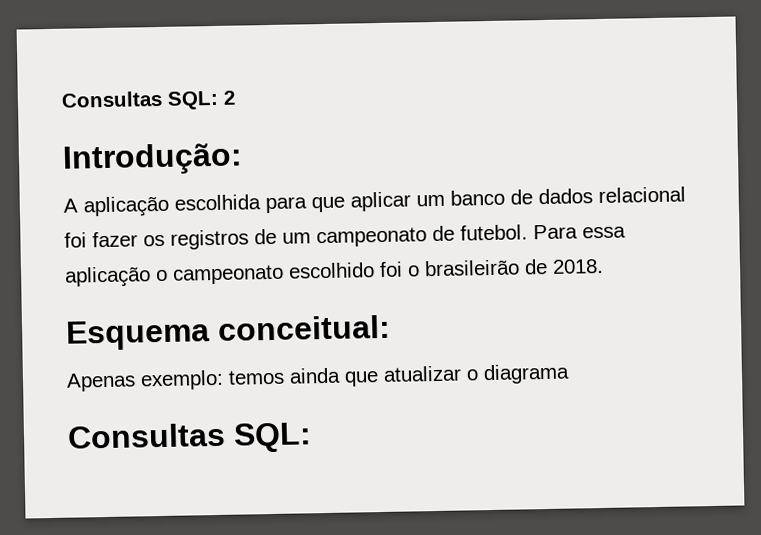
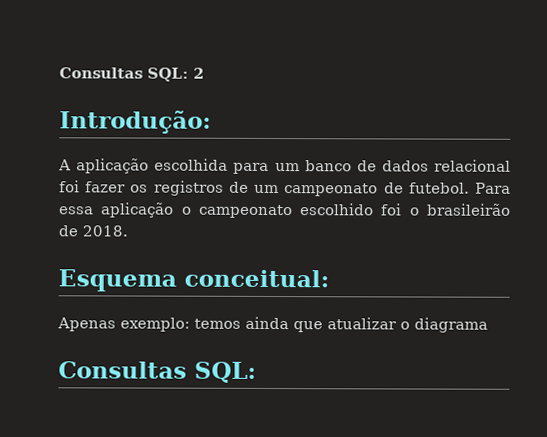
[311,191,411,213] que aplicar -> (270, 168) none

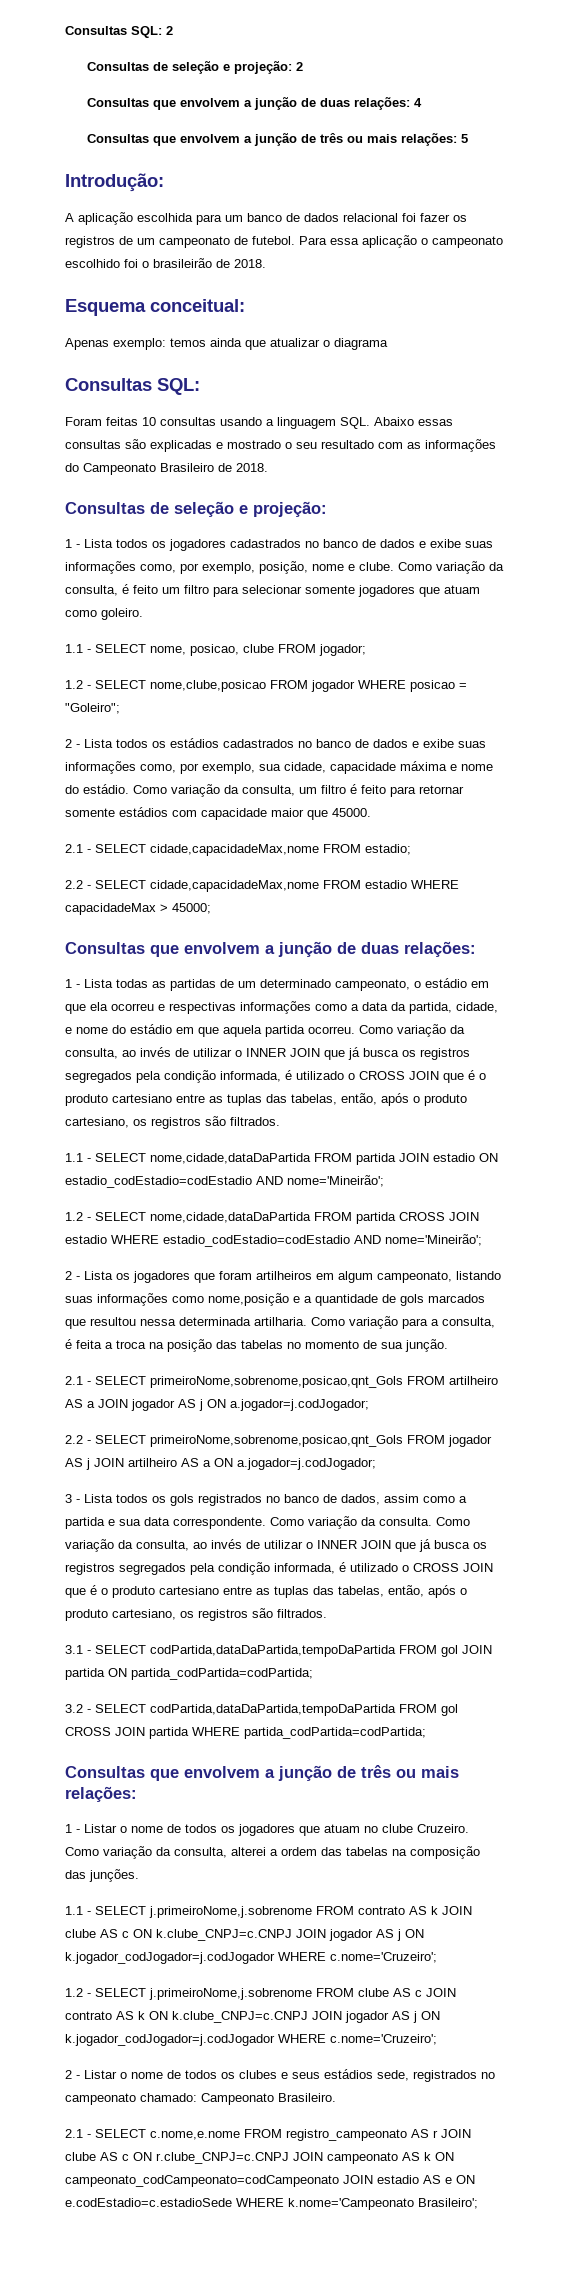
(204, 73) none -> [87,61,304,74] [87,97,423,110] [87,133,469,146] // Consultas de seleção e projeção: 2 // Consultas que envolvem a junção de duas relações: 4 // Consultas que envolvem a junção de três ou mais relações: 5
(256, 372) none -> [65,417,453,429] [65,439,496,452] [65,463,268,475] [65,501,327,517] [65,539,493,551] [65,561,504,574] [65,584,480,597] [65,608,143,620] [65,644,366,656] [65,680,467,692] [65,703,120,714] [65,738,486,748] [65,761,493,774] [65,784,464,797] [65,807,371,820] [65,844,411,856] [65,880,459,892] [65,903,211,915] [65,941,476,957] [65,978,489,991] [65,1001,498,1014] [65,1024,465,1037] [65,1047,470,1060] [65,1070,486,1083] [65,1093,467,1106] [65,1116,280,1129] [65,1153,498,1165] [65,1175,384,1188] [65,1212,479,1224] [65,1234,482,1247] [65,1271,501,1283] [65,1293,485,1306] [65,1316,495,1329] [65,1339,448,1352] [65,1376,498,1388] [65,1399,369,1411] [65,1435,492,1447] [65,1458,376,1470] [65,1494,467,1506] [65,1516,470,1529] [65,1539,487,1552] [65,1562,493,1575] [65,1585,467,1598] [65,1608,327,1621] [65,1645,492,1657] [65,1668,313,1680] [65,1704,458,1716] [65,1727,426,1739] [65,1765,459,1781] [65,1786,137,1802] [65,1824,469,1836] [65,1846,480,1859] [65,1869,139,1882] [65,1906,472,1918] [65,1929,424,1941] [65,1952,437,1964] [65,1988,456,2000] [65,2011,440,2023] [65,2034,437,2046] [65,2069,495,2082] [65,2093,336,2105] [65,2129,471,2141] [65,2152,454,2164] [65,2175,475,2187] [65,2198,478,2210] // Foram feitas 10 consultas usando a linguagem SQL. Abaixo essas consultas são explicadas e mostrado o seu resultado com as informações do Campeonato Brasileiro de 2018. // Consultas de seleção e projeção: // 1 - Lista todos os jogadores cadastrados no banco de dados e exibe suas informações como, por exemplo, posição, nome e clube. Como variação da consulta, é feito um filtro para selecionar somente jogadores que atuam como goleiro. // 1.1 - SELECT nome, posicao, clube FROM jogador; // 1.2 - SELECT nome,clube,posicao FROM jogador WHERE posicao = "Goleiro"; // 2 - Lista todos os estádios cadastrados no banco de dados e exibe suas informações como, por exemplo, sua cidade, capacidade máxima e nome do estádio. Como variação da consulta, um filtro é feito para retornar somente estádios com capacidade maior que 45000. // 2.1 - SELECT cidade,capacidadeMax,nome FROM estadio; // 2.2 - SELECT cidade,capacidadeMax,nome FROM estadio WHERE capacidadeMax > 45000; // Consultas que envolvem a junção de duas relações: // 1 - Lista todas as partidas de um determinado campeonato, o estádio em que ela ocorreu e respectivas informações como a data da partida, cidade, e nome do estádio em que aquela partida ocorreu. Como variação da consulta, ao invés de utilizar o INNER JOIN que já busca os registros segregados pela condição informada, é utilizado o CROSS JOIN que é o produto cartesiano entre as tuplas das tabelas, então, após o produto cartesiano, os registros são filtrados. // 1.1 - SELECT nome,cidade,dataDaPartida FROM partida JOIN estadio ON estadio_codEstadio=codEstadio AND nome='Mineirão'; // 1.2 - SELECT nome,cidade,dataDaPartida FROM partida CROSS JOIN estadio WHERE estadio_codEstadio=codEstadio AND nome='Mineirão'; // 2 - Lista os jogadores que foram artilheiros em algum campeonato, listando suas informações como nome,posição e a quantidade de gols marcados que resultou nessa determinada artilharia. Como variação para a consulta, é feita a troca na posição das tabelas no momento de sua junção. // 2.1 - SELECT primeiroNome,sobrenome,posicao,qnt_Gols FROM artilheiro AS a JOIN jogador AS j ON a.jogador=j.codJogador; // 2.2 - SELECT primeiroNome,sobrenome,posicao,qnt_Gols FROM jogador AS j JOIN artilheiro AS a ON a.jogador=j.codJogador; // 3 - Lista todos os gols registrados no banco de dados, assim como a partida e sua data correspondente. Como variação da consulta. Como variação da consulta, ao invés de utilizar o INNER JOIN que já busca os registros segregados pela condição informada, é utilizado o CROSS JOIN que é o produto cartesiano entre as tuplas das tabelas, então, após o produto cartesiano, os registros são filtrados. // 3.1 - SELECT codPartida,dataDaPartida,tempoDaPartida FROM gol JOIN partida ON partida_codPartida=codPartida; // 3.2 - SELECT codPartida,dataDaPartida,tempoDaPartida FROM gol CROSS JOIN partida WHERE partida_codPartida=codPartida; // Consultas que envolvem a junção de três ou mais relações: // 1 - Listar o nome de todos os jogadores que atuam no clube Cruzeiro. Como variação da consulta, alterei a ordem das tabelas na composição das junções. // 1.1 - SELECT j.primeiroNome,j.sobrenome FROM contrato AS k JOIN clube AS c ON k.clube_CNPJ=c.CNPJ JOIN jogador AS j ON k.jogador_codJogador=j.codJogador WHERE c.nome='Cruzeiro'; // 1.2 - SELECT j.primeiroNome,j.sobrenome FROM clube AS c JOIN contrato AS k ON k.clube_CNPJ=c.CNPJ JOIN jogador AS j ON k.jogador_codJogador=j.codJogador WHERE c.nome='Cruzeiro'; // 2 - Listar o nome de todos os clubes e seus estádios sede, registrados no campeonato chamado: Campeonato Brasileiro. // 2.1 - SELECT c.nome,e.nome FROM registro_campeonato AS r JOIN clube AS c ON r.clube_CNPJ=c.CNPJ JOIN campeonato AS k ON campeonato_codCampeonato=codCampeonato JOIN estadio AS e ON e.codEstadio=c.estadioSede WHERE k.nome='Campeonato Brasileiro';

